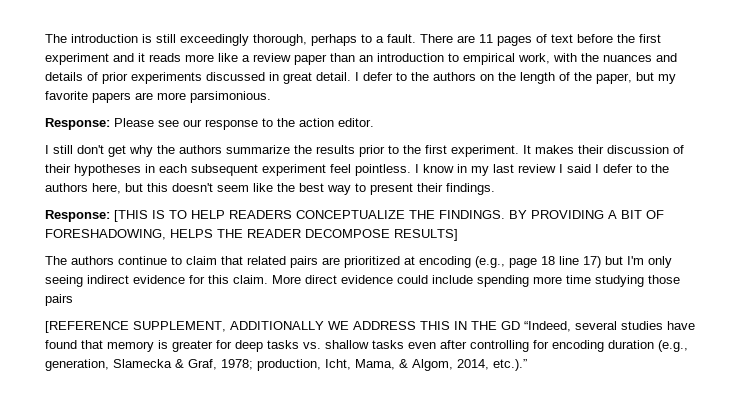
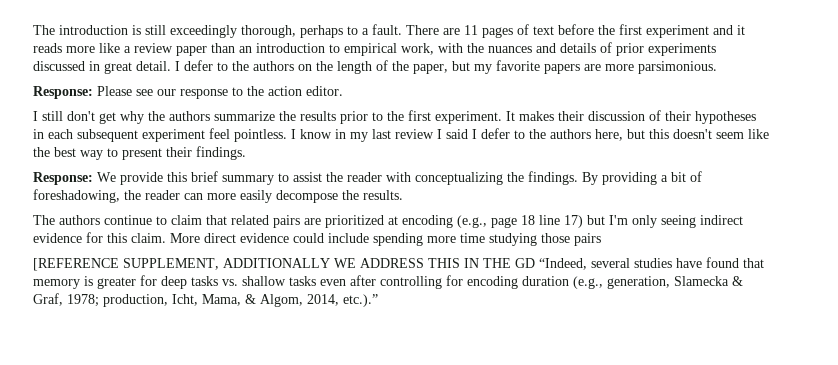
[114,210,664,222] [45,229,458,241] [THIS IS TO HELP READERS CONCEPTUALIZE THE FINDINGS. BY PROVIDING A BIT OF FORESHADOWING, HELPS THE READER DECOMPOSE RESULTS] -> [97,171,702,185] [33,189,403,203] We provide this brief summary to assist the reader with conceptualizing the findings. By providing a bit of foreshadowing, the reader can more easily decompose the results.

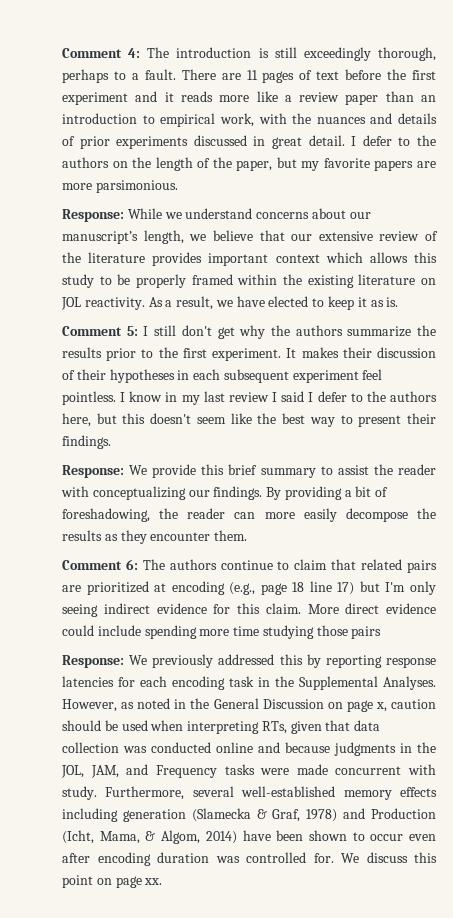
(33, 30) none -> [62,48,141,58] Comment 4:
[97,86,343,99] Please see our response to the action editor. // -> [127,208,371,219] [62,230,438,244] [62,252,437,266] [62,274,436,288] [61,296,399,310] [62,326,138,336] While we understand concerns about our manuscript’s length, we believe that our extensive review of the literature provides important context which allows this study to be properly framed within the existing literature on JOL reactivity. As a result, we have elected to keep it as is. // Comment 5:
[507,172,524,182] the -> [188,490,210,497] our
[363,190,403,200] results. // -> [62,530,248,544] [62,559,138,570] results as they encounter them. // Comment 6:
[33,257,764,271] [33,275,743,289] [33,293,378,307] [REFERENCE SUPPLEMENT, ADDITIONALLY WE ADDRESS THIS IN THE GD “Indeed, several studies have found that memory is greater for deep tasks vs. shallow tasks even after controlling for encoding duration (e.g., generation, Slamecka & Graf, 1978; production, Icht, Mama, & Algom, 2014, etc.).” -> [62,654,436,668] [62,676,436,690] [62,698,437,712] [62,720,381,734] [62,742,436,756] [61,764,436,778] [62,786,437,800] [62,808,436,822] [62,830,436,844] [62,852,437,866] [62,875,163,888] Response: We previously addressed this by reporting response latencies for each encoding task in the Supplemental Analyses. However, as noted in the General Discussion on page x, caution should be used when interpreting RTs, given that data collection was conducted online and because judgments in the JOL, JAM, and Frequency tasks were made concurrent with study. Furthermore, several well-established memory effects including generation (Slamecka & Graf, 1978) and Production (Icht, Mama, & Algom, 2014) have been shown to occur even after encoding duration was controlled for. We discuss this point on page xx.

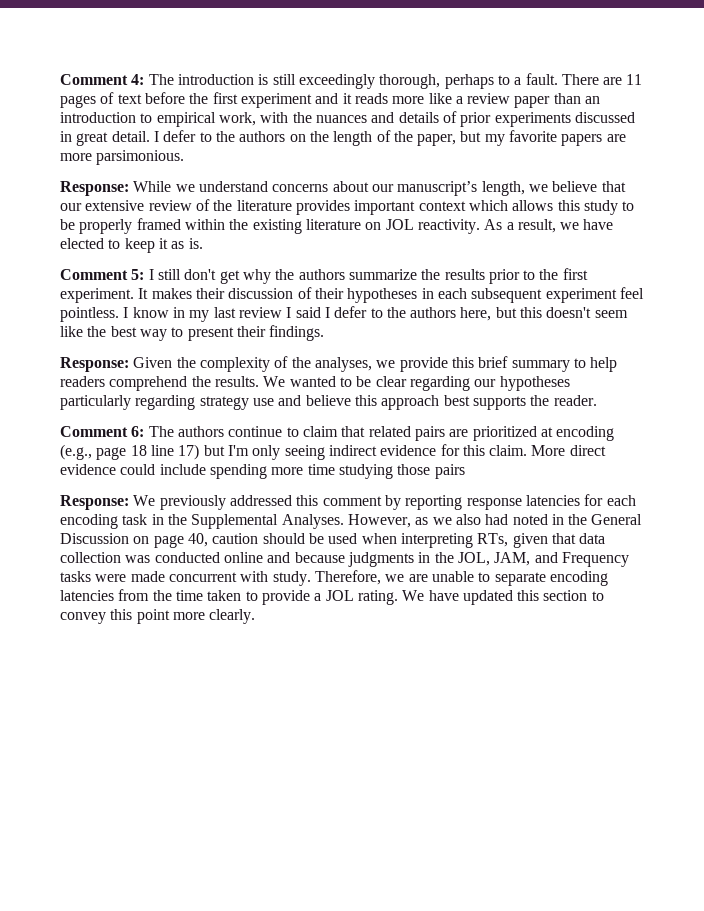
[129,465,148,475] We -> [133,356,396,372] Given the complexity of the analyses, we
[337,464,436,475] [61,486,389,500] [62,508,436,522] [62,530,248,544] assist the reader with conceptualizing our findings. By providing a bit of foreshadowing, the reader can more easily decompose the results as they encounter them. -> [590,357,618,372] [60,376,570,391] [60,395,597,410] help readers comprehend the results. We wanted to be clear regarding our hypotheses particularly regarding strategy use and believe this approach best supports the reader.
(303, 659) none -> [322,496,382,506] comment
(135, 705) none -> [432,514,509,525] we also had
[375,702,387,712] x, -> [187,533,208,547] 40,
[105,786,437,800] [62,808,436,822] [62,830,436,844] [62,852,437,866] [62,875,163,888] Furthermore, several well-established memory effects including generation (Slamecka & Graf, 1978) and Production (Icht, Mama, & Algom, 2014) have been shown to occur even after encoding duration was controlled for. We discuss this point on page xx. -> [314,570,608,586] [60,589,604,605] [60,609,256,624] Therefore, we are unable to separate encoding latencies from the time taken to provide a JOL rating. We have updated this section to convey this point more clearly.

